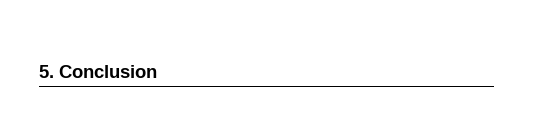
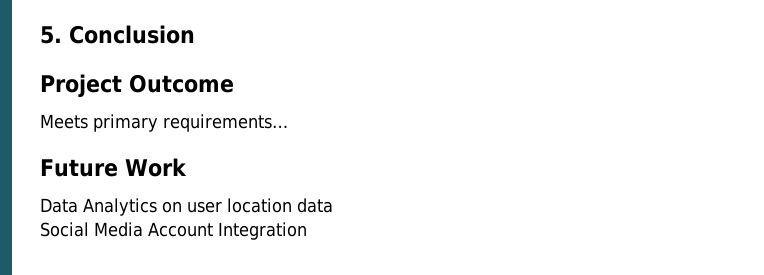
(157, 71) none -> [40,74,234,97] [40,114,288,132] [40,158,187,177] [40,198,333,216] [40,222,307,240] // Project Outcome // Meets primary requirements… // Future Work // Data Analytics on user location data // Social Media Account Integration

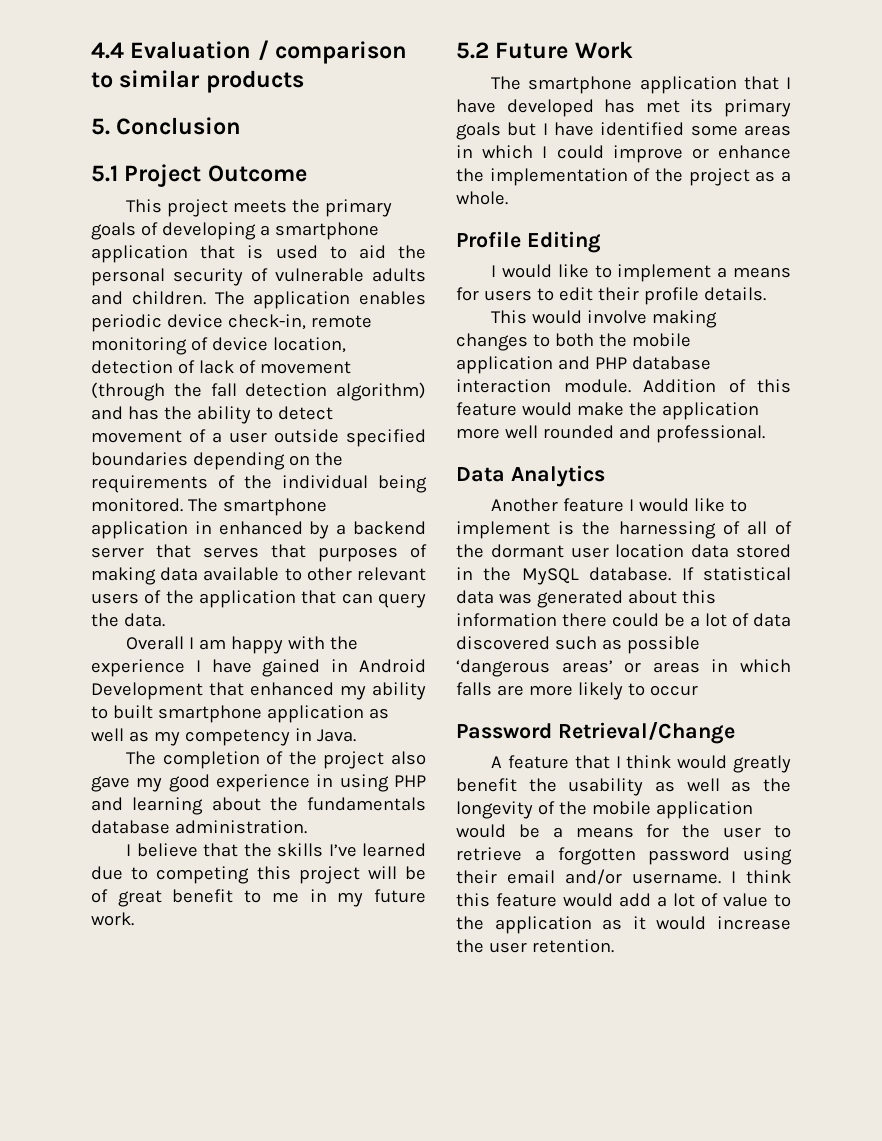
(40, 35) none -> [91,40,408,64] [91,70,304,93] 4.4 Evaluation / comparison to similar products //
(195, 34) none -> [91,165,118,182] 5.1
[40,114,288,132] [40,158,187,177] [40,198,333,216] [40,222,307,240] Meets primary requirements… // Future Work // Data Analytics on user location data // Social Media Account Integration -> [126,199,393,217] [91,222,379,240] [91,245,427,263] [91,268,426,286] [91,291,426,309] [91,314,372,332] [91,337,346,355] [91,360,351,374] [91,382,426,401] [91,406,333,424] [91,429,426,447] [91,452,343,470] [91,475,427,493] [91,498,327,516] [91,521,426,539] [91,544,427,562] [91,567,426,585] [91,590,427,608] [91,613,165,627] [126,636,359,654] [91,659,426,677] [91,682,426,700] [91,705,389,723] [91,728,356,746] [126,751,426,769] [91,774,426,792] [91,797,426,815] [91,820,307,834] [126,843,426,857] [91,866,426,884] [91,889,427,907] [91,912,134,926] [456,41,633,59] [491,76,791,94] [456,99,791,117] [456,122,791,140] [456,145,791,163] [456,168,791,186] [456,191,508,205] [456,231,601,253] [491,264,791,282] [456,287,766,305] [491,310,718,328] [456,333,691,351] [456,356,711,374] [456,379,791,393] [456,402,759,420] [456,425,765,443] [456,465,605,487] [491,498,748,512] [456,521,792,539] [456,544,791,558] [456,567,791,585] [456,590,716,608] [456,613,791,627] [456,636,700,654] [456,659,791,677] [456,682,698,700] [456,721,735,744] [491,755,791,773] [456,778,791,796] [456,801,753,819] [456,824,791,838] [456,847,792,865] [456,869,791,885] [456,893,791,907] [456,916,791,934] [456,939,614,953] This project meets the primary goals of developing a smartphone application that is used to aid the personal security of vulnerable adults and children. The application enables periodic device check-in, remote monitoring of device location, detection of lack of movement (through the fall detection algorithm) and has the ability to detect movement of a user outside specified boundaries depending on the requirements of the individual being monitored. The smartphone application in enhanced by a backend server that serves that purposes of making data available to other relevant users of the application that can query the data. // Overall I am happy with the experience I have gained in Android Development that enhanced my ability to built smartphone application as well as my competency in Java. // The completion of the project also gave my good experience in using PHP and learning about the fundamentals database administration. // I believe that the skills I’ve learned due to competing this project will be of great benefit to me in my future work. // 5.2 Future Work // The smartphone application that I have developed has met its primary goals but I have identified some areas in which I could improve or enhance the implementation of the project as a whole. // Profile Editing // I would like to implement a means for users to edit their profile details. // This would involve making changes to both the mobile application and PHP database interaction module. Addition of this feature would make the application more well rounded and professional. // Data Analytics // Another feature I would like to implement is the harnessing of all of the dormant user location data stored in the MySQL database. If statistical data was generated about this information there could be a lot of data discovered such as possible ‘dangerous areas’ or areas in which falls are more likely to occur // Password Retrieval/Change // A feature that I think would greatly benefit the usability as well as the longevity of the mobile application would be a means for the user to retrieve a forgotten password using their email and/or username. I think this feature would add a lot of value to the application as it would increase the user retention.

